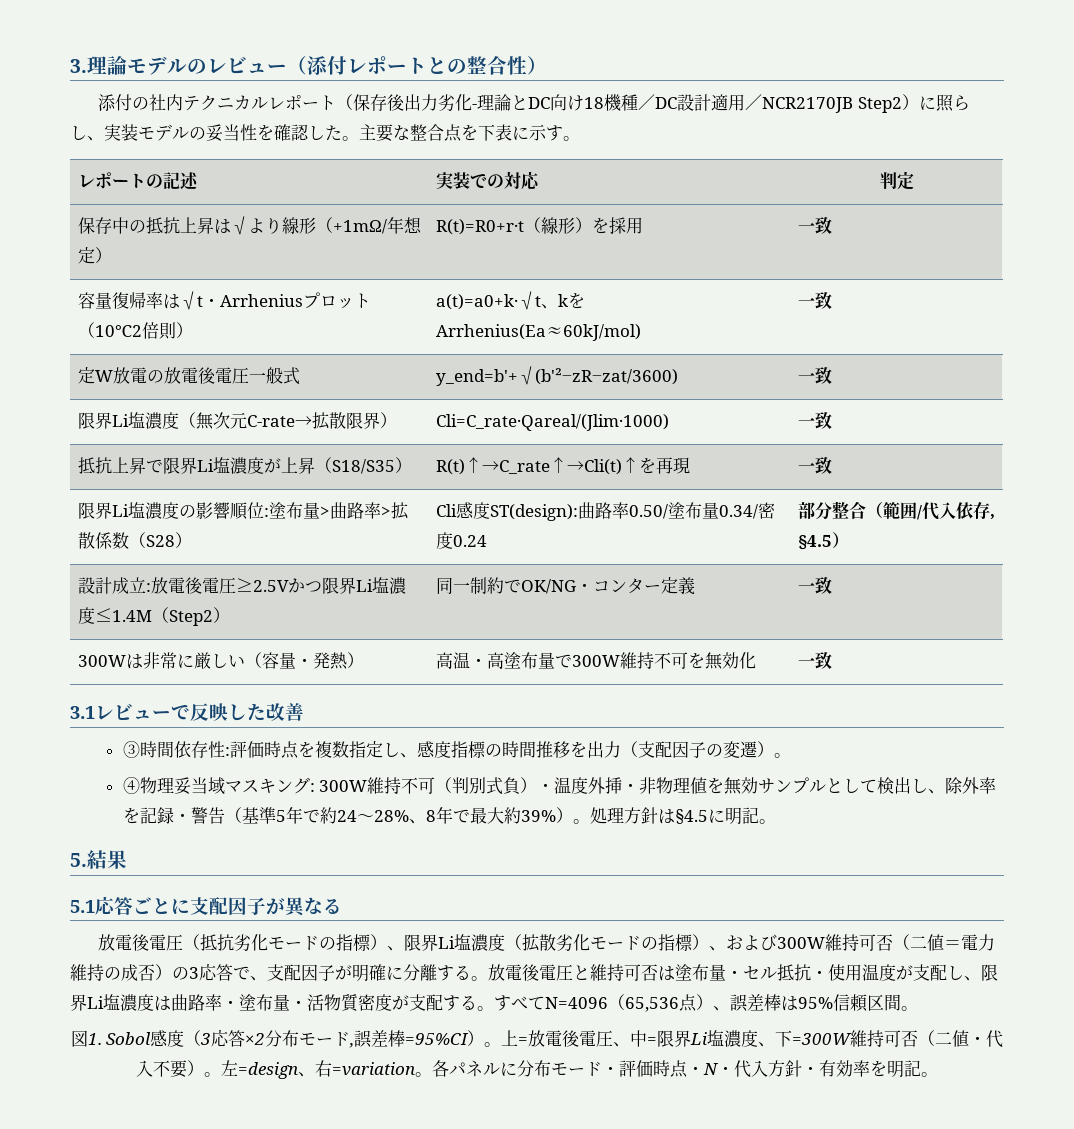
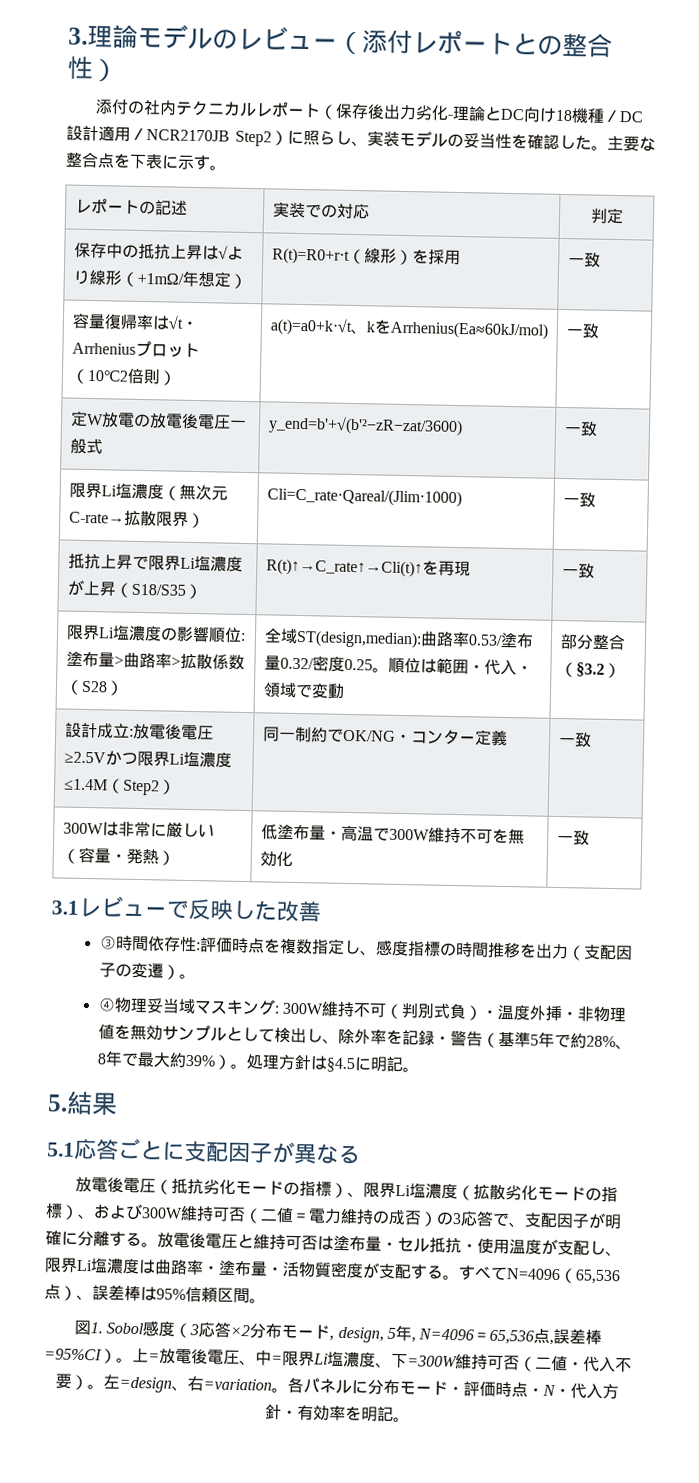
[435,502,775,521] [435,532,487,549] [797,501,995,520] [797,535,832,550] Cli感度ST(design):曲路率0.50/塗布量0.34/密度0.24 | 部分整合（範囲/代入依存, §4.5 -> [263,627,534,649] [263,655,533,676] [262,682,345,699] [559,633,626,651] [559,661,605,678] 全域ST(design,median):曲路率0.53/塗布量0.32/密度0.25。順位は範囲・代入・領域で変動 | 部分整合（§3.2
[435,652,555,669] 高温・高塗布量 -> [260,823,374,842] 低塗布量・高温
[336,810,374,822] 24〜 -> (587, 1041) none
(355, 1045) none -> [337,1324,555,1346] design, 5年, N=4096＝65,536点,

